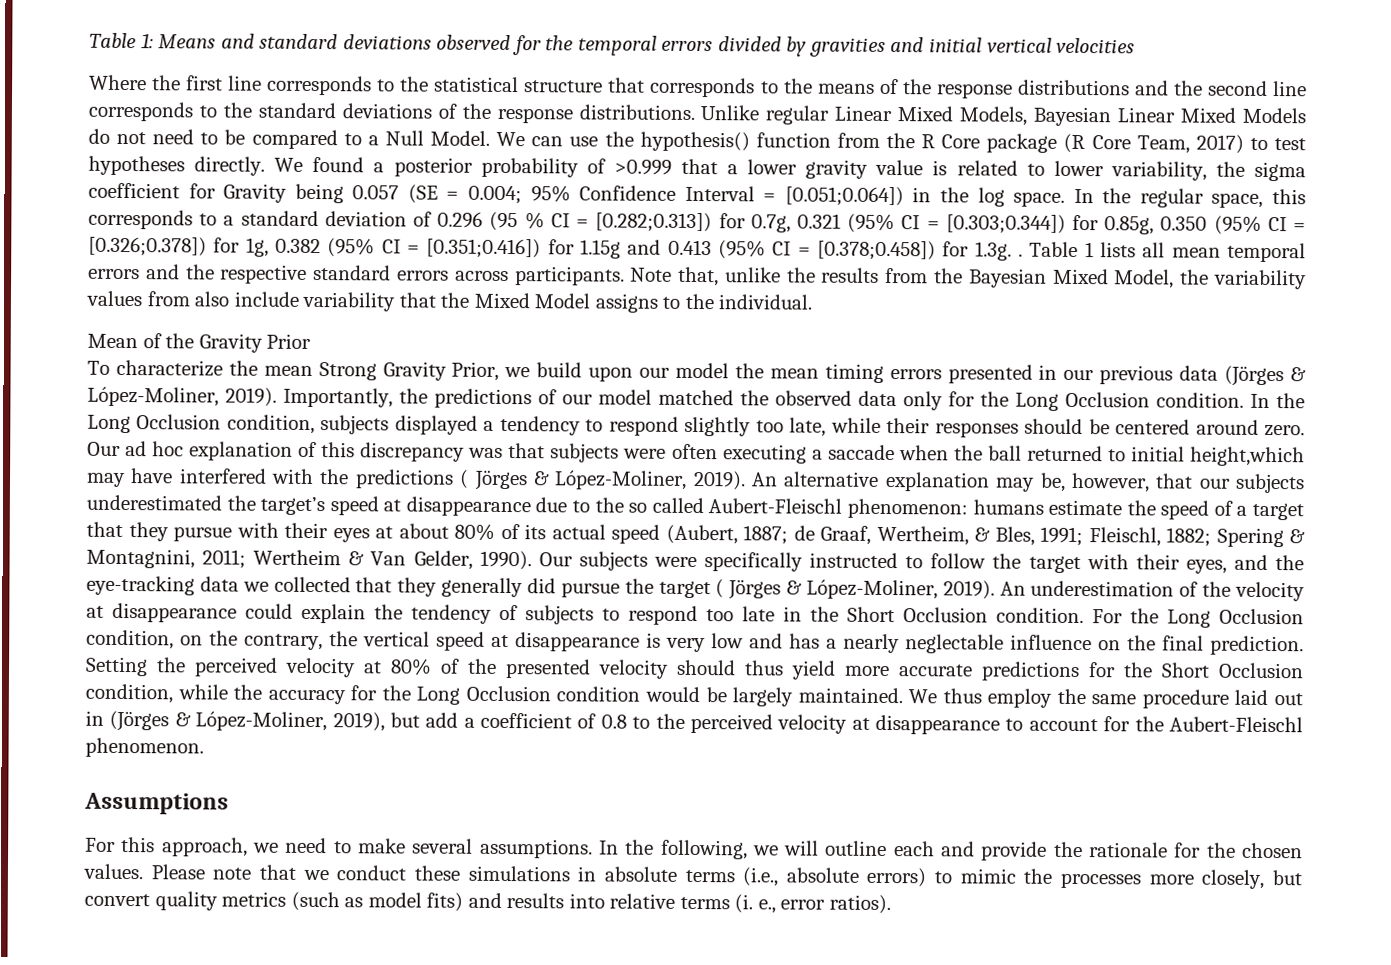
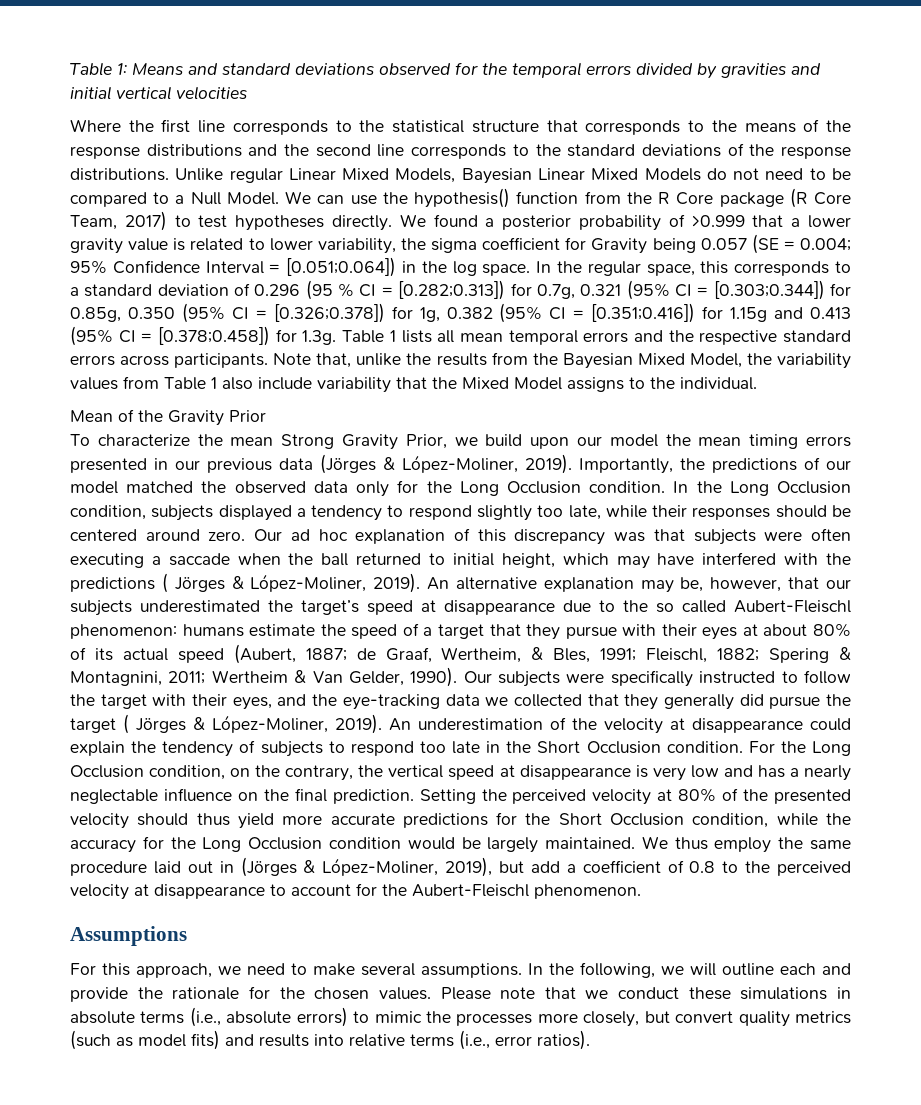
[1018,253,1024,257] . -> (337, 337) none
(190, 299) none -> [164,377,217,390] Table 1
[1190,446,1305,467] height,which -> [501,553,609,568] height, which
[734,894,776,914] (i. e., -> [459,1030,490,1050] (i.e.,

